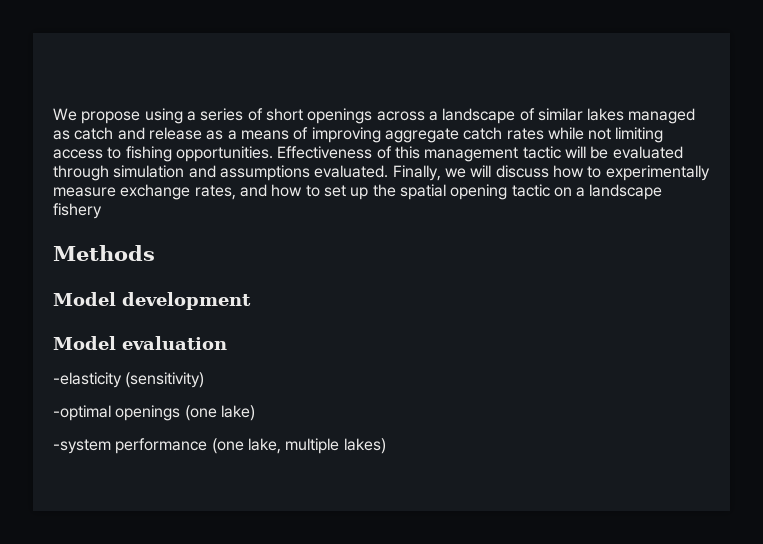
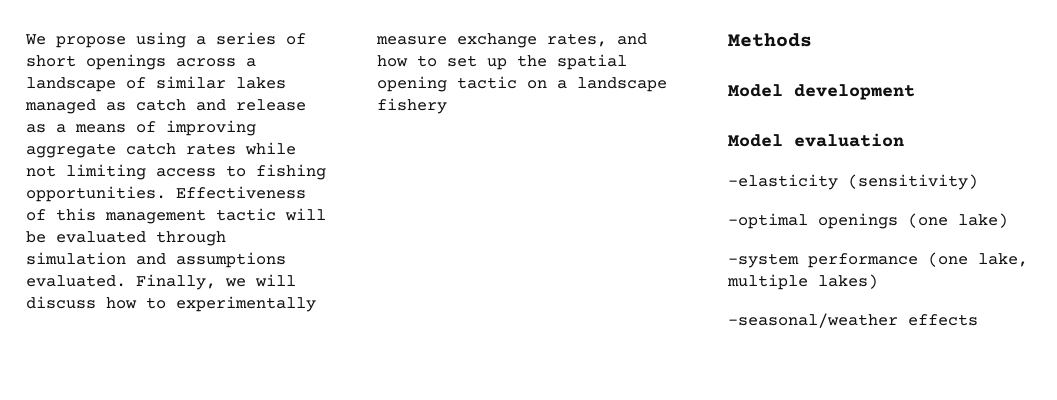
(386, 446) none -> [728,313,978,328] // -seasonal/weather effects

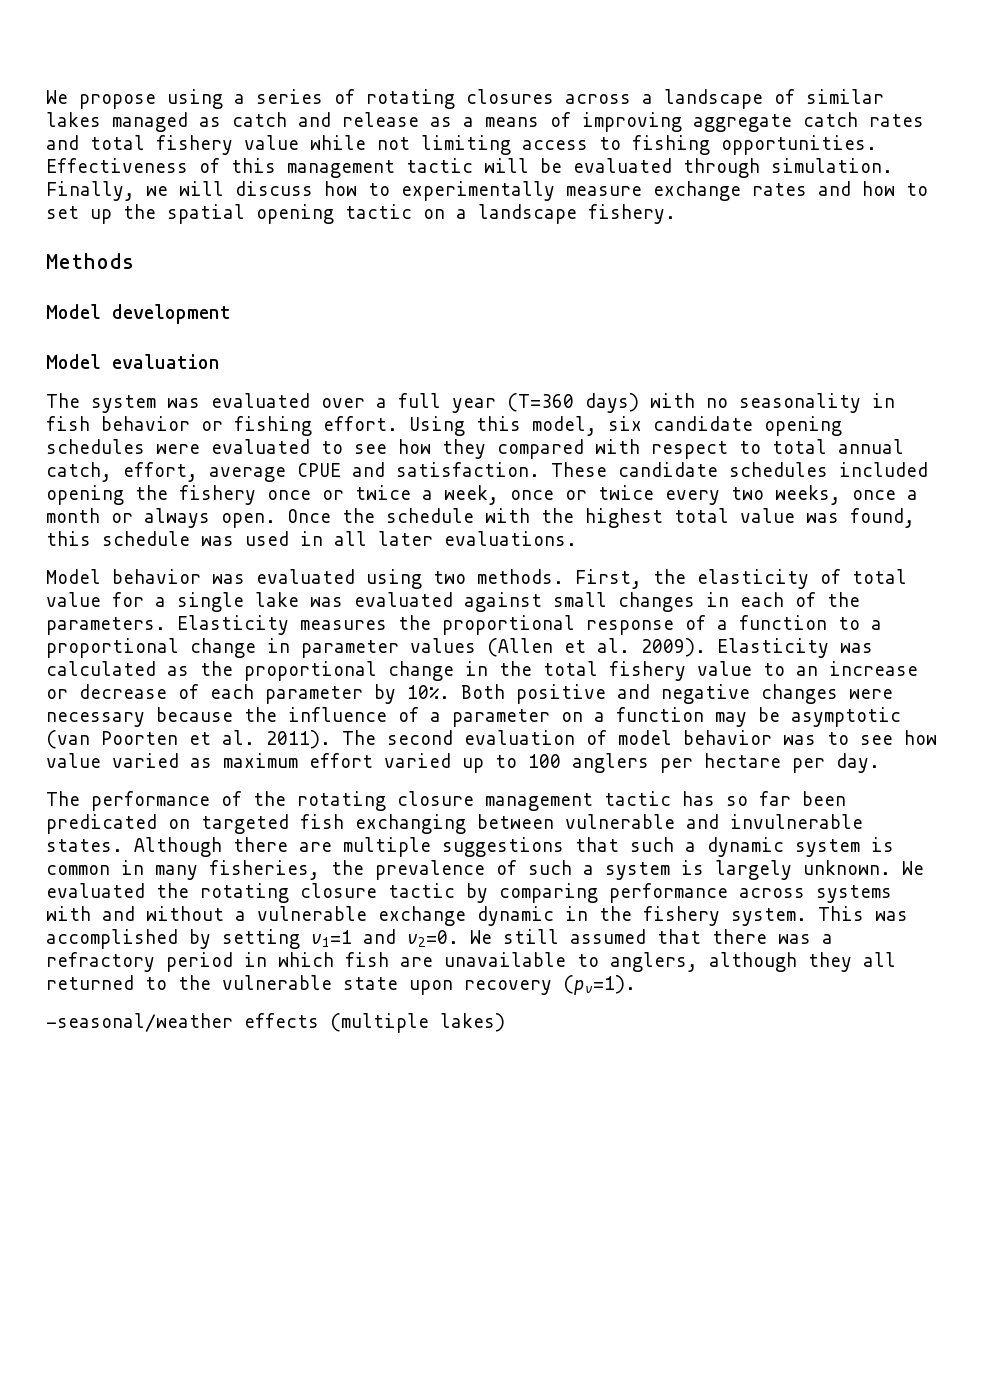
[26,54,166,70] short openings -> [366,89,554,109] rotating closures
(236, 149) none -> [46,135,299,155] and total fishery value
[26,252,286,268] [26,275,126,287] simulation and assumptions evaluated. -> [771,158,893,173] simulation.
[547,33,607,47] rates, -> [752,183,807,196] rates
[377,98,447,114] fishery -> [588,204,676,224] fishery.
[728,174,978,190] [728,213,1008,229] [728,252,1028,268] [727,274,878,290] -elasticity (sensitivity) // -optimal openings (one lake) // -system performance (one lake, multiple lakes) -> [46,393,895,413] [46,416,842,436] [46,439,904,459] [46,462,928,482] [46,485,918,505] [46,508,915,528] [46,531,577,546] [46,569,907,589] [46,592,860,612] [46,615,882,635] [46,638,873,658] [46,661,918,681] [46,684,893,704] [46,707,901,727] [46,730,937,749] [46,753,880,773] [46,791,846,811] [46,814,863,834] [46,837,894,857] [46,860,924,880] [46,883,892,903] [46,906,908,926] [46,929,833,949] [46,952,896,972] [46,975,636,995] The system was evaluated over a full year (T=360 days) with no seasonality in fish behavior or fishing effort. Using this model, six candidate opening schedules were evaluated to see how they compared with respect to total annual catch, effort, average CPUE and satisfaction. These candidate schedules included opening the fishery once or twice a week, once or twice every two weeks, once a month or always open. Once the schedule with the highest total value was found, this schedule was used in all later evaluations. // Model behavior was evaluated using two methods. First, the elasticity of total value for a single lake was evaluated against small changes in each of the parameters. Elasticity measures the proportional response of a function to a proportional change in parameter values (Allen et al. 2009). Elasticity was calculated as the proportional change in the total fishery value to an increase or decrease of each parameter by 10%. Both positive and negative changes were necessary because the influence of a parameter on a function may be asymptotic (van Poorten et al. 2011). The second evaluation of model behavior was to see how value varied as maximum effort varied up to 100 anglers per hectare per day. // The performance of the rotating closure management tactic has so far been predicated on targeted fish exchanging between vulnerable and invulnerable states. Although there are multiple suggestions that such a dynamic system is common in many fisheries, the prevalence of such a system is largely unknown. We evaluated the rotating closure tactic by comparing performance across systems with and without a vulnerable exchange dynamic in the fishery system. This was accomplished by setting v1=1 and v2=0. We still assumed that there was a refractory period in which fish are unavailable to anglers, although they all returned to the vulnerable state upon recovery (pv=1).
(978, 320) none -> [330,1013,505,1033] (multiple lakes)

